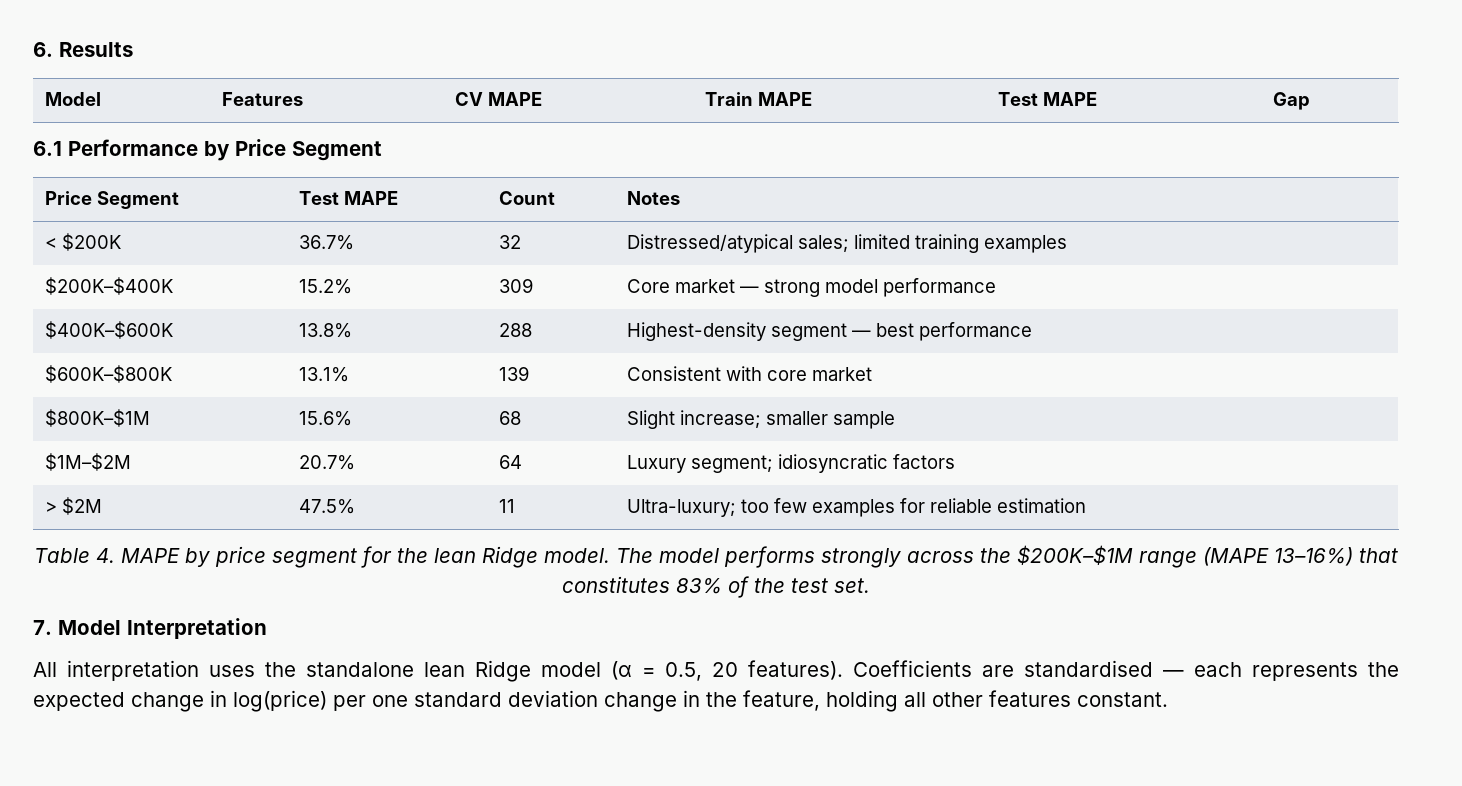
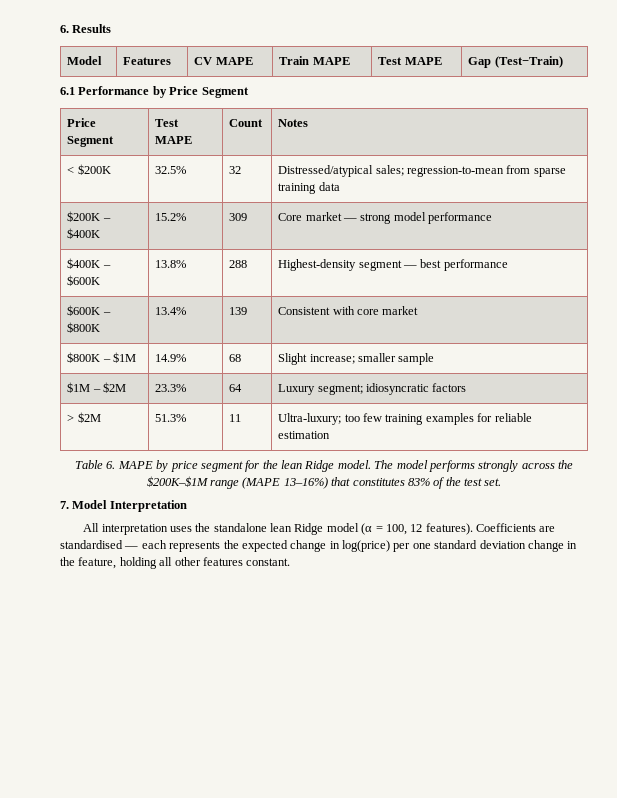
(1311, 101) none -> [494,56,563,68] (Test−Train)
[299,235,355,250] 36.7% -> [155,166,187,174] 32.5%
[854,234,1068,253] [45,277,174,295] limited training examples // $200K–$400K -> [407,165,566,177] [278,182,340,194] [67,211,111,222] [67,228,101,239] regression-to-mean from sparse training data // $200K – $400K
[45,321,174,339] $400K–$600K -> [67,258,111,269] [67,275,101,286] $400K – $600K
[45,365,173,383] [299,367,350,382] $600K–$800K | 13.1% -> [67,305,111,316] [67,322,101,333] [155,307,187,315] $600K – $800K | 13.4%
[45,409,151,427] [299,411,353,426] $800K–$1M | 15.6% -> [67,352,137,363] [155,354,187,362] $800K – $1M | 14.9%
[45,453,132,471] [299,455,356,470] $1M–$2M | 20.7% -> [67,382,127,393] [155,384,187,392] $1M – $2M | 23.3%
[299,499,356,514] 47.5% -> [155,414,187,422] 51.3%
(808, 505) none -> [385,414,424,425] training
[96,548,115,563] 4. -> [106,461,116,469] 6.
[665,662,739,681] 0.5, 20 -> [385,524,423,535] 100, 12

